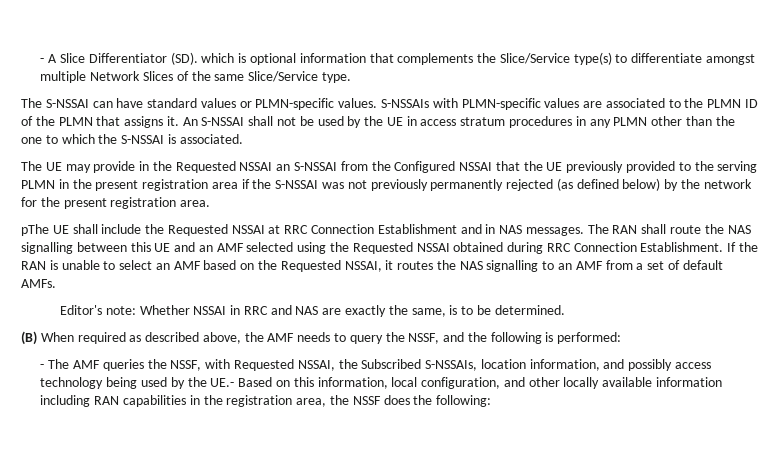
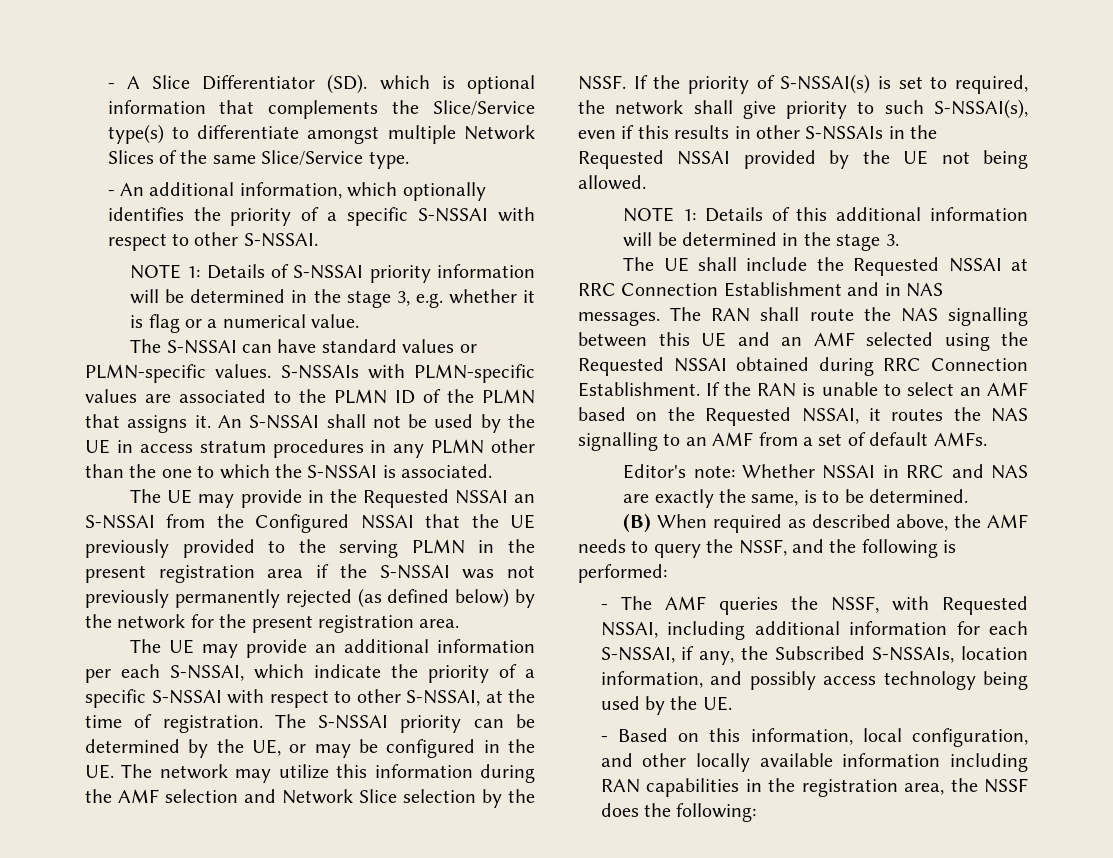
(351, 77) none -> [107,182,486,201] [107,207,535,226] [107,232,318,251] [130,264,535,283] [130,289,535,308] [130,314,360,333] // - An additional information, which optionally identifies the priority of a specific S-NSSAI with respect to other S-NSSAI. // NOTE 1: Details of S-NSSAI priority information will be determined in the stage 3, e.g. whether it is flag or a numerical value.
[21,224,49,236] pThe -> [130,639,535,658] [85,664,535,683] [85,689,535,708] [85,714,535,733] [85,739,535,758] [85,764,535,783] [85,789,535,808] [578,74,1028,94] [578,99,1028,119] [578,125,938,140] [578,150,1028,169] [578,175,646,190] [623,207,1028,222] [623,232,899,251] [623,257,655,271] The UE may provide an additional information per each S-NSSAI, which indicate the priority of a specific S-NSSAI with respect to other S-NSSAI, at the time of registration. The S-NSSAI priority can be determined by the UE, or may be configured in the UE. The network may utilize this information during the AMF selection and Network Slice selection by the NSSF. If the priority of S-NSSAI(s) is set to required, the network shall give priority to such S-NSSAI(s), even if this results in other S-NSSAIs in the Requested NSSAI provided by the UE not being allowed. // NOTE 1: Details of this additional information will be determined in the stage 3. // The
(335, 365) none -> [667,621,1028,640] [600,646,735,665] including additional information for each S-NSSAI, if any,
[210,378,235,387] UE.- -> [702,696,732,711] [600,736,608,742] UE. // -

